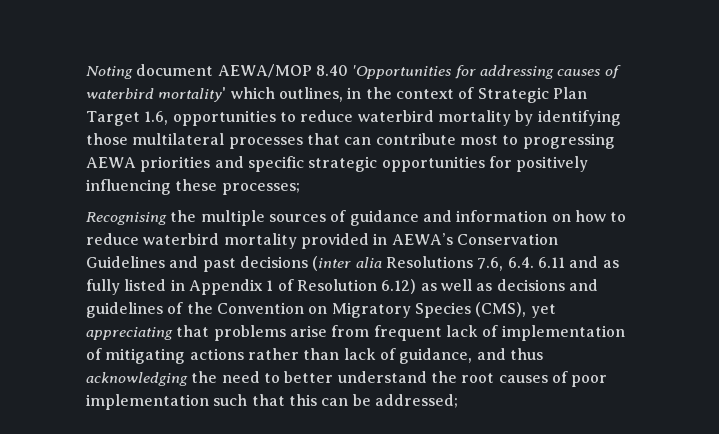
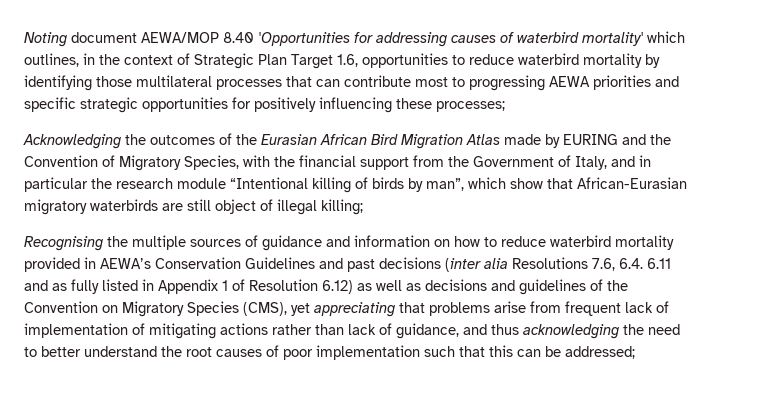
(300, 189) none -> [23,133,671,149] [24,155,651,171] [24,177,687,193] [24,199,363,215] // Acknowledging the outcomes of the Eurasian African Bird Migration Atlas made by EURING and the Convention of Migratory Species, with the financial support from the Government of Italy, and in particular the research module “Intentional killing of birds by man”, which show that African-Eurasian migratory waterbirds are still object of illegal killing;

